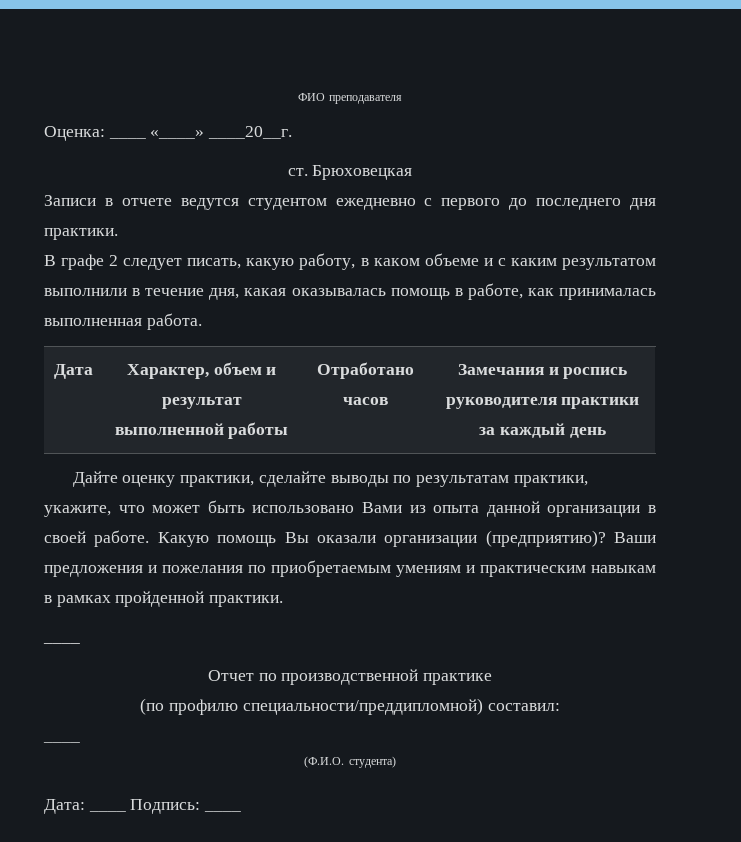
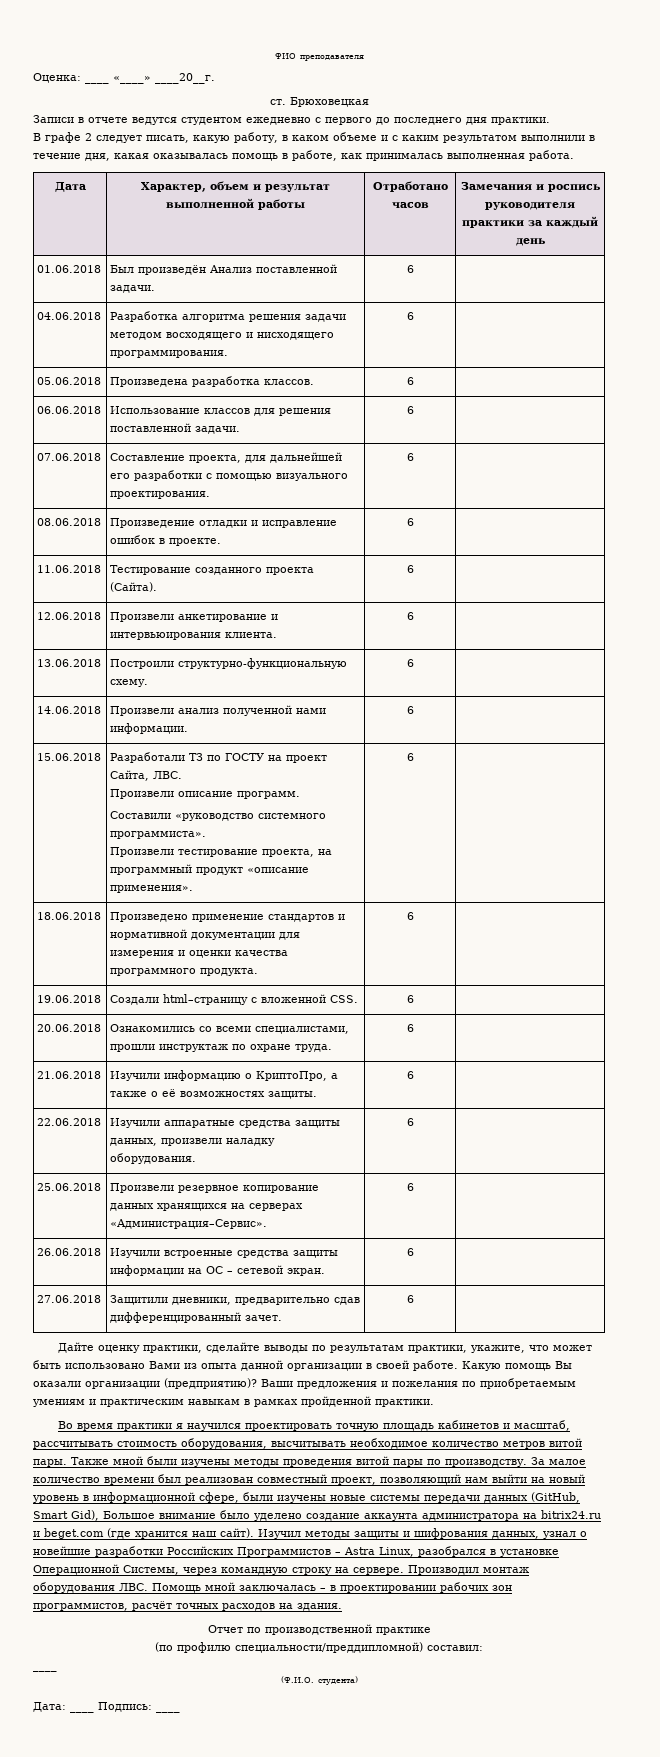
(606, 432) none -> [37,265,102,273] [110,264,338,275] [110,285,156,293] [406,265,414,273] [37,312,102,320] [110,311,347,322] [110,332,335,340] [110,350,229,358] [406,312,414,320] [37,377,102,385] [110,376,315,387] [406,377,414,385] [37,406,102,414] [110,406,332,416] [110,423,241,434] [406,406,414,414] [37,453,102,461] [110,452,343,463] [110,470,349,481] [110,491,211,499] [406,453,414,461] [37,518,102,526] [110,518,338,528] [110,535,222,546] [406,518,414,526] [37,565,102,573] [110,565,315,575] [110,582,158,592] [406,565,414,573] [37,612,102,620] [110,612,279,622] [110,632,278,640] [406,612,414,620] [37,659,102,667] [110,658,348,669] [110,679,149,687] [406,659,414,667] [37,706,102,714] [110,705,327,716] [110,723,189,734] [406,706,414,714] [37,753,102,761] [110,752,328,763] [110,770,183,781] [110,789,301,799] [110,811,327,821] [110,831,207,839] [110,847,333,857] [110,864,310,875] [110,885,194,893] [406,753,414,761] [37,912,102,920] [110,912,346,922] [110,929,301,940] [110,950,289,958] [110,968,259,976] [406,912,414,920] [37,995,102,1003] [110,994,359,1005] [406,995,414,1003] [37,1024,102,1032] [110,1024,350,1034] [110,1044,333,1052] [406,1024,414,1032] [37,1071,102,1079] [110,1070,339,1081] [110,1089,318,1099] [406,1071,414,1079] [37,1118,102,1126] [110,1118,341,1128] [110,1138,276,1146] [110,1153,197,1164] [406,1118,414,1126] [37,1183,102,1191] [110,1183,320,1193] [110,1203,304,1211] [110,1219,268,1229] [406,1183,414,1191] [37,1248,102,1256] [110,1248,339,1258] [110,1265,326,1276] [406,1248,414,1256] [37,1295,102,1303] [110,1295,361,1305] [110,1312,283,1323] [406,1295,414,1303] // 01.06.2018 | Был произведён Анализ поставленной задачи. | 6 | // 04.06.2018 | Разработка алгоритма решения задачи методом восходящего и нисходящего программирования. | 6 | // 05.06.2018 | Произведена разработка классов. | 6 | // 06.06.2018 | Использование классов для решения поставленной задачи. | 6 | // 07.06.2018 | Составление проекта, для дальнейшей его разработки с помощью визуального проектирования. | 6 | // 08.06.2018 | Произведение отладки и исправление ошибок в проекте. | 6 | // 11.06.2018 | Тестирование созданного проекта (Сайта). | 6 | // 12.06.2018 | Произвели анкетирование и интервьюирования клиента. | 6 | // 13.06.2018 | Построили структурно-функциональную схему. | 6 | // 14.06.2018 | Произвели анализ полученной нами информации. | 6 | // 15.06.2018 | Разработали ТЗ по ГОСТУ на проект Сайта, ЛВС. // Произвели описание программ. // Составили «руководство системного программиста». // Произвели тестирование проекта, на программный продукт «описание применения». | 6 | // 18.06.2018 | Произведено применение стандартов и нормативной документации для измерения и оценки качества программного продукта. | 6 | // 19.06.2018 | Создали html–страницу с вложенной CSS. | 6 | // 20.06.2018 | Ознакомились со всеми специалистами, прошли инструктаж по охране труда. | 6 | // 21.06.2018 | Изучили информацию о КриптоПро, а также о её возможностях защиты. | 6 | // 22.06.2018 | Изучили аппаратные средства защиты данных, произвели наладку оборудования. | 6 | // 25.06.2018 | Произвели резервное копирование данных хранящихся на серверах «Администрация–Сервис». | 6 | // 26.06.2018 | Изучили встроенные средства защиты информации на ОС – сетевой экран. | 6 | // 27.06.2018 | Защитили дневники, предварительно сдав дифференцированный зачет. | 6 |
[43,642,80,644] ____ -> [57,1420,570,1431] [33,1438,582,1449] [33,1456,586,1467] [33,1474,585,1485] [33,1492,580,1503] [33,1510,601,1521] [33,1528,587,1539] [33,1546,559,1557] [33,1564,529,1575] [33,1582,512,1593] [33,1601,342,1611] Во время практики я научился проектировать точную площадь кабинетов и масштаб, рассчитывать стоимость оборудования, высчитывать необходимое количество метров витой пары. Также мной были изучены методы проведения витой пары по производству. За малое количество времени был реализован совместный проект, позволяющий нам выйти на новый уровень в информационной сфере, были изучены новые системы передачи данных (GitHub, Smart Gid), Большое внимание было уделено создание аккаунта администратора на bitrix24.ru и beget.com (где хранится наш сайт). Изучил методы защиты и шифрования данных, узнал о новейшие разработки Российских Программистов – Astra Linux, разобрался в установке Операционной Системы, через командную строку на сервере. Производил монтаж оборудования ЛВС. Помощь мной заключалась – в проектировании рабочих зон программистов, расчёт точных расходов на здания.

